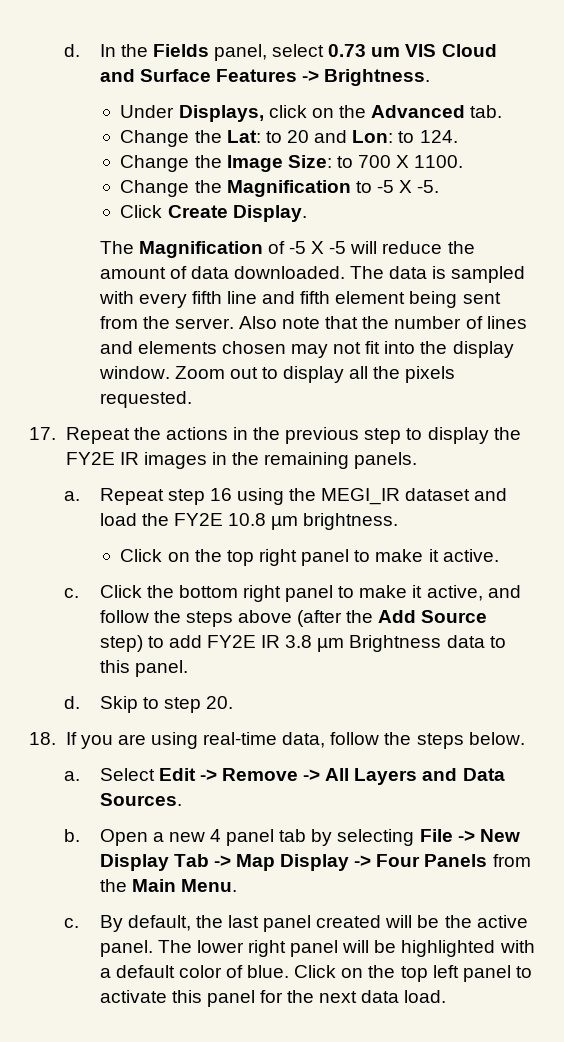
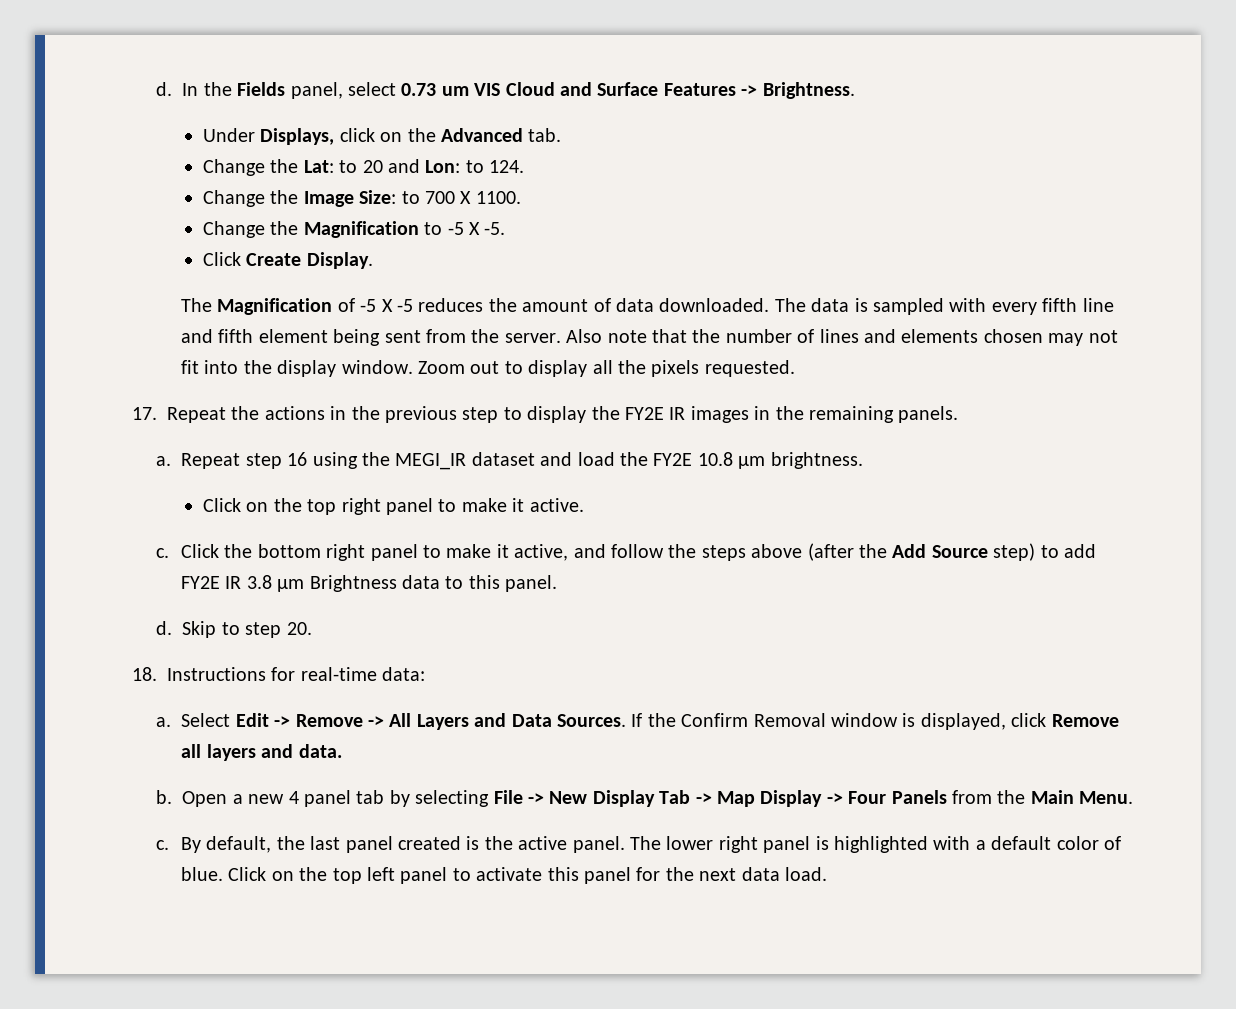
[350,241,443,254] will reduce -> [418,298,484,312] reduces
[65,732,525,749] If you are using real-time data, follow the steps below. -> [167,667,426,681] Instructions for real-time data:
(182, 799) none -> [631,713,1119,730] [181,744,342,761] If the Confirm Removal window is displayed, click Remove all layers and data.
[385,915,440,928] will be -> [466,836,480,850] is
[342,940,397,953] will be -> [815,836,829,850] is

